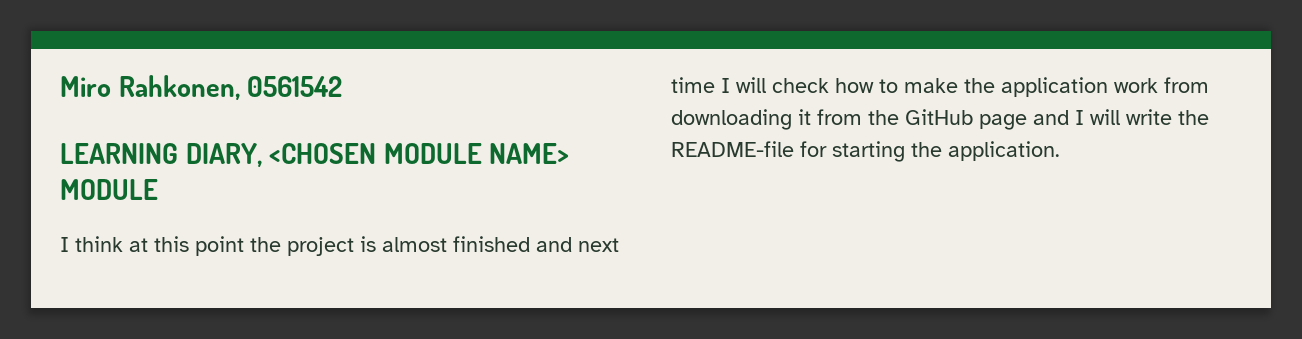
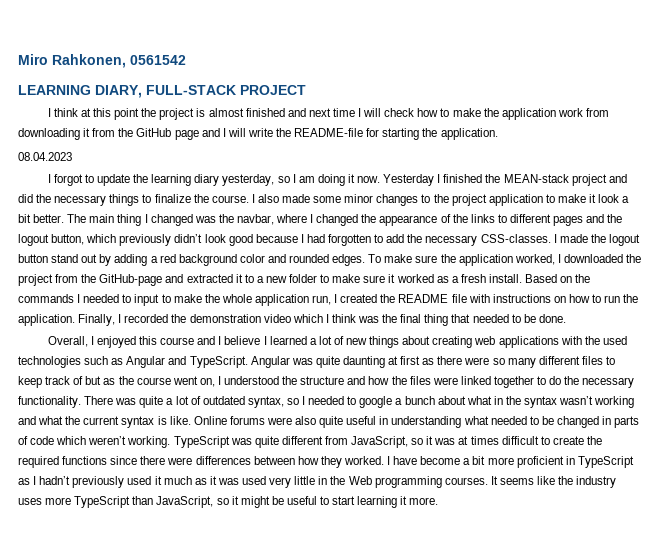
[269,143,570,164] [60,179,158,200] <CHOSEN MODULE NAME> MODULE -> [146,85,306,95] FULL-STACK PROJECT
(1060, 151) none -> [18,152,72,161] [47,174,627,186] [18,194,630,206] [18,214,623,226] [18,234,640,246] [18,254,642,266] [18,274,591,286] [18,294,639,306] [18,314,566,326] [47,336,627,348] [18,356,615,368] [18,376,635,388] [18,396,635,408] [18,416,640,428] [18,436,602,448] [18,456,634,468] [18,476,617,488] [18,496,439,508] // 08.04.2023 // I forgot to update the learning diary yesterday, so I am doing it now. Yesterday I finished the MEAN-stack project and did the necessary things to finalize the course. I also made some minor changes to the project application to make it look a bit better. The main thing I changed was the navbar, where I changed the appearance of the links to different pages and the logout button, which previously didn’t look good because I had forgotten to add the necessary CSS-classes. I made the logout button stand out by adding a red background color and rounded edges. To make sure the application worked, I downloaded the project from the GitHub-page and extracted it to a new folder to make sure it worked as a fresh install. Based on the commands I needed to input to make the whole application run, I created the README file with instructions on how to run the application. Finally, I recorded the demonstration video which I think was the final thing that needed to be done. // Overall, I enjoyed this course and I believe I learned a lot of new things about creating web applications with the used technologies such as Angular and TypeScript. Angular was quite daunting at first as there were so many different files to keep track of but as the course went on, I understood the structure and how the files were linked together to do the necessary functionality. There was quite a lot of outdated syntax, so I needed to google a bunch about what in the syntax wasn’t working and what the current syntax is like. Online forums were also quite useful in understanding what needed to be changed in parts of code which weren’t working. TypeScript was quite different from JavaScript, so it was at times difficult to create the required functions since there were differences between how they worked. I have become a bit more proficient in TypeScript as I hadn’t previously used it much as it was used very little in the Web programming courses. It seems like the industry uses more TypeScript than JavaScript, so it might be useful to start learning it more.

